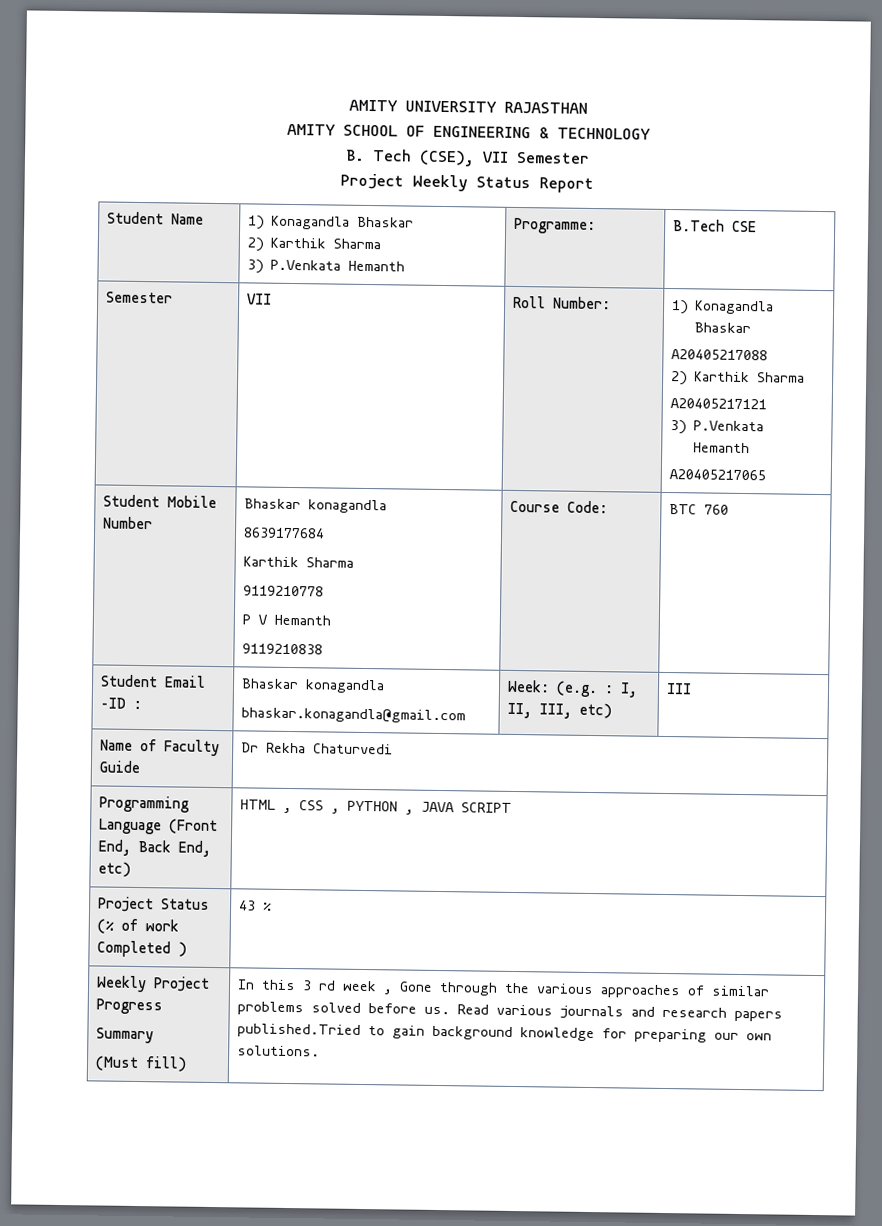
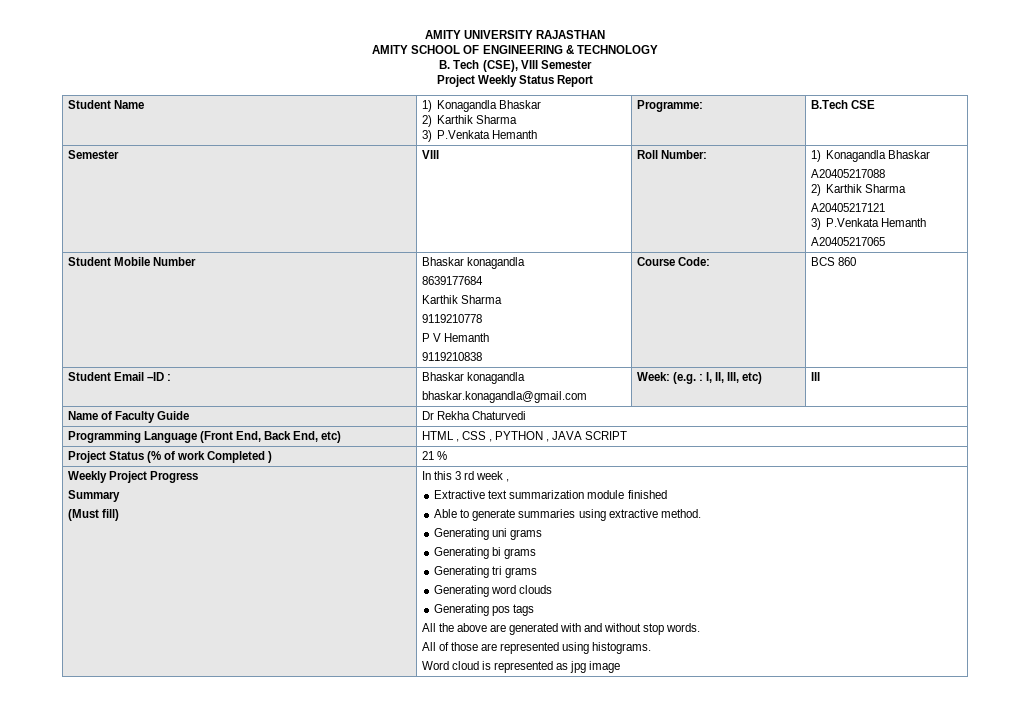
[482,151,509,163] VII -> [520,60,538,69] VIII
[246,293,272,305] VII -> [421,150,439,159] VIII
[668,504,729,515] BTC 760 -> [810,257,856,266] BCS 860
[238,900,256,911] 43 -> [421,451,434,460] 21
[398,981,770,999] [236,1001,783,1022] [236,1023,772,1043] [236,1045,320,1057] Gone through the various approaches of similar problems solved before us. Read various journals and research papers published.Tried to gain background knowledge for preparing our own solutions. -> [434,490,667,499] [434,509,701,521] [434,528,543,540] [434,547,537,559] [434,566,538,578] [434,585,553,597] [434,604,535,616] [421,623,701,635] [421,642,652,654] [421,661,621,673] // Extractive text summarization module finished // Able to generate summaries using extractive method. // Generating uni grams // Generating bi grams // Generating tri grams // Generating word clouds // Generating pos tags // All the above are generated with and without stop words. // All of those are represented using histograms. // Word cloud is represented as jpg image

